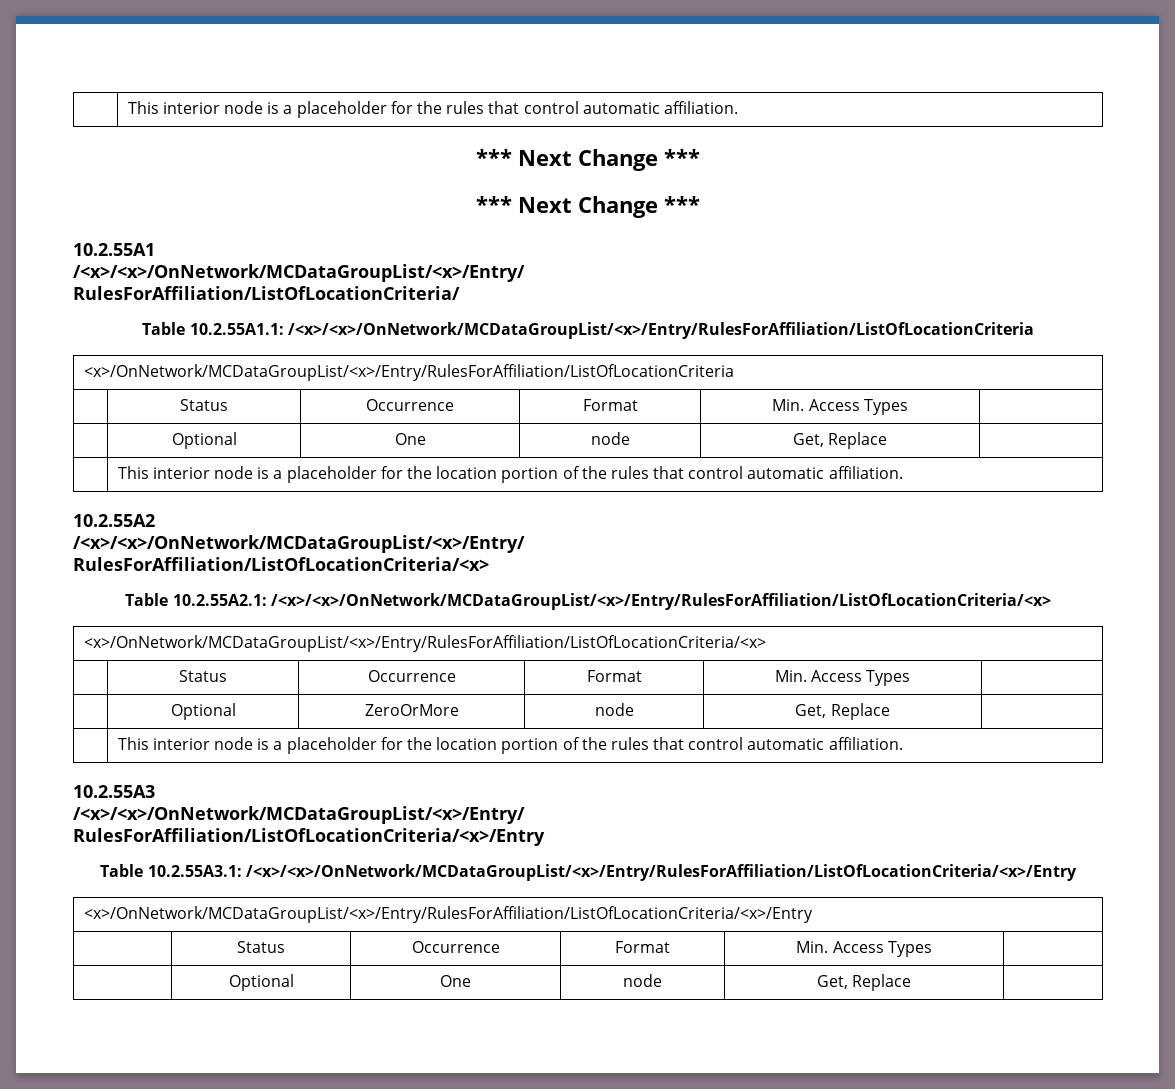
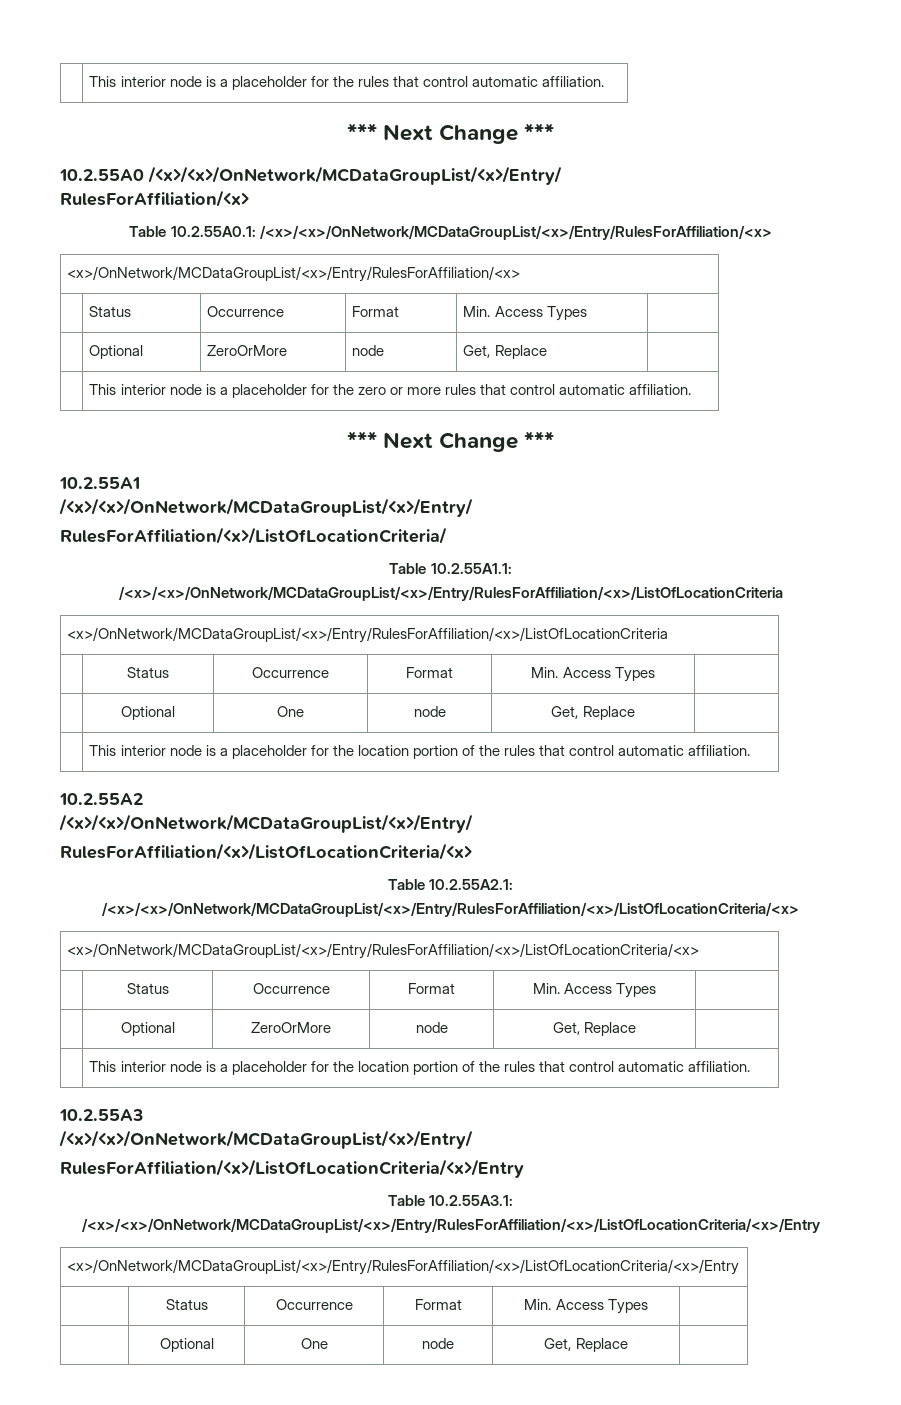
(700, 157) none -> [59,166,562,185] [60,190,249,207] [129,225,772,240] [67,266,521,282] [89,306,132,317] [207,306,285,317] [352,306,400,317] [463,306,587,321] [89,345,144,359] [207,345,288,356] [352,345,385,356] [463,345,547,359] [89,384,692,398] // 10.2.55A0 /<x>/<x>/OnNetwork/MCDataGroupList/<x>/Entry/ // RulesForAffiliation/<x> // Table 10.2.55A0.1: /<x>/<x>/OnNetwork/MCDataGroupList/<x>/Entry/RulesForAffiliation/<x> // <x>/OnNetwork/MCDataGroupList/<x>/Entry/RulesForAffiliation/<x> // | Status | Occurrence | Format | Min. Access Types | // | Optional | ZeroOrMore | node | Get, Replace | // | This interior node is a placeholder for the zero or more rules that control automatic affiliation.
[73,286,460,300] RulesForAffiliation/ListOfLocationCriteria/ -> [60,527,447,544] RulesForAffiliation/<x>/ListOfLocationCriteria/
[287,322,1034,339] [83,364,734,381] /<x>/<x>/OnNetwork/MCDataGroupList/<x>/Entry/RulesForAffiliation/ListOfLocationCriteria // <x>/OnNetwork/MCDataGroupList/<x>/Entry/RulesForAffiliation/ListOfLocationCriteria -> [118,586,783,601] [67,627,669,643] /<x>/<x>/OnNetwork/MCDataGroupList/<x>/Entry/RulesForAffiliation/<x>/ListOfLocationCriteria // <x>/OnNetwork/MCDataGroupList/<x>/Entry/RulesForAffiliation/<x>/ListOfLocationCriteria
[73,557,489,571] RulesForAffiliation/ListOfLocationCriteria/<x> -> [60,843,472,860] RulesForAffiliation/<x>/ListOfLocationCriteria/<x>
[270,593,1051,610] [83,635,766,652] /<x>/<x>/OnNetwork/MCDataGroupList/<x>/Entry/RulesForAffiliation/ListOfLocationCriteria/<x> // <x>/OnNetwork/MCDataGroupList/<x>/Entry/RulesForAffiliation/ListOfLocationCriteria/<x> -> [102,902,799,917] [67,943,700,959] /<x>/<x>/OnNetwork/MCDataGroupList/<x>/Entry/RulesForAffiliation/<x>/ListOfLocationCriteria/<x> // <x>/OnNetwork/MCDataGroupList/<x>/Entry/RulesForAffiliation/<x>/ListOfLocationCriteria/<x>
[73,828,545,846] RulesForAffiliation/ListOfLocationCriteria/<x>/Entry -> [60,1159,524,1178] RulesForAffiliation/<x>/ListOfLocationCriteria/<x>/Entry
[245,864,1077,881] [83,906,813,923] /<x>/<x>/OnNetwork/MCDataGroupList/<x>/Entry/RulesForAffiliation/ListOfLocationCriteria/<x>/Entry // <x>/OnNetwork/MCDataGroupList/<x>/Entry/RulesForAffiliation/ListOfLocationCriteria/<x>/Entry -> [81,1218,820,1233] [67,1259,740,1275] /<x>/<x>/OnNetwork/MCDataGroupList/<x>/Entry/RulesForAffiliation/<x>/ListOfLocationCriteria/<x>/Entry // <x>/OnNetwork/MCDataGroupList/<x>/Entry/RulesForAffiliation/<x>/ListOfLocationCriteria/<x>/Entry

